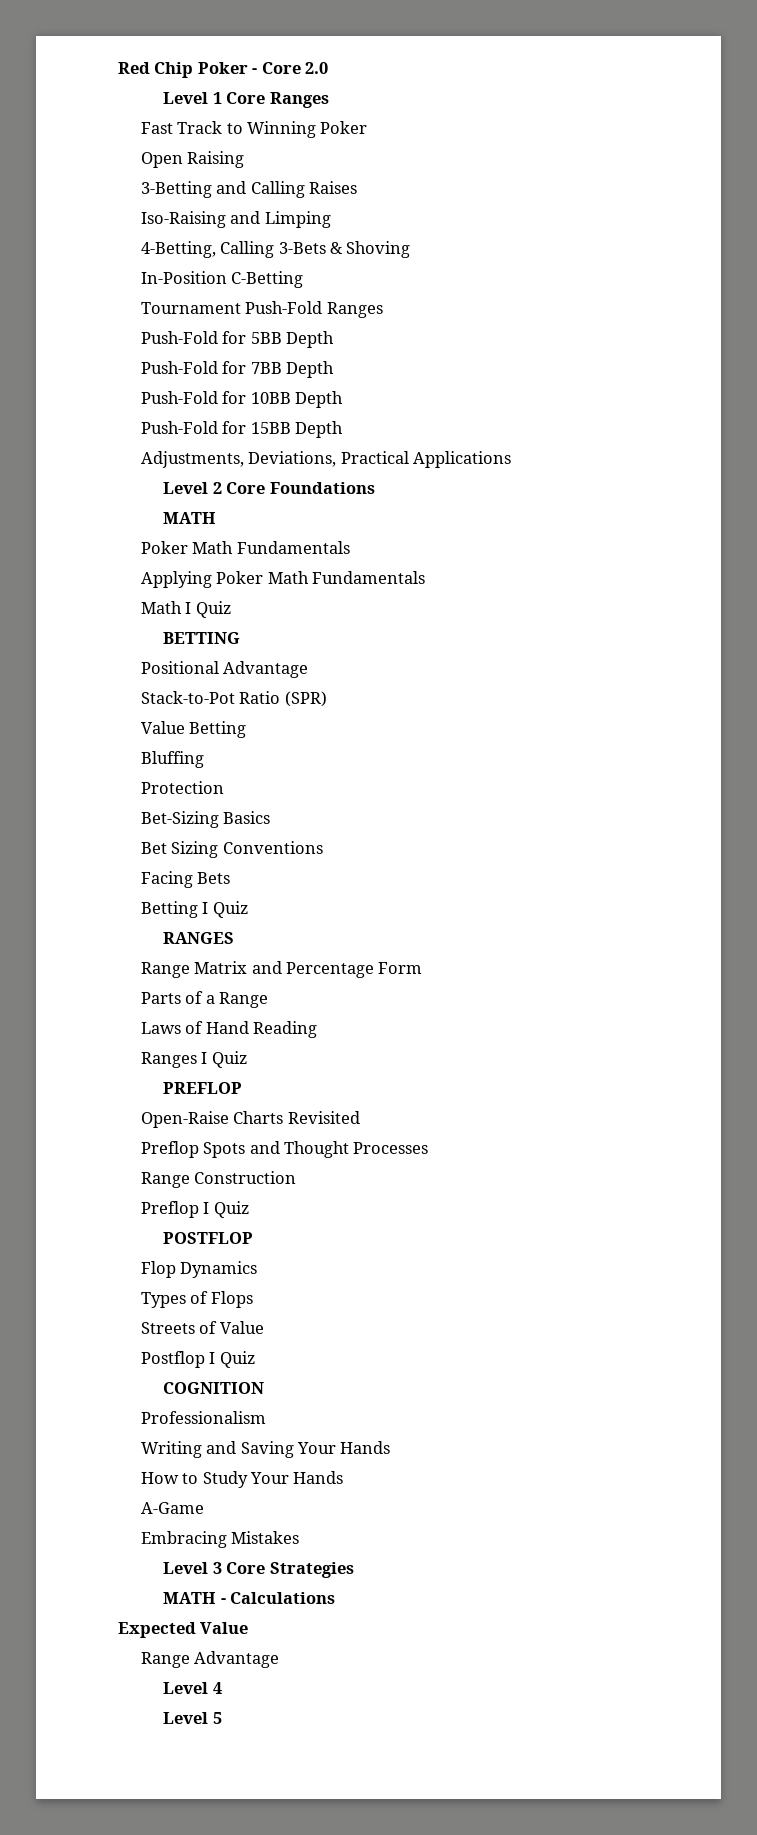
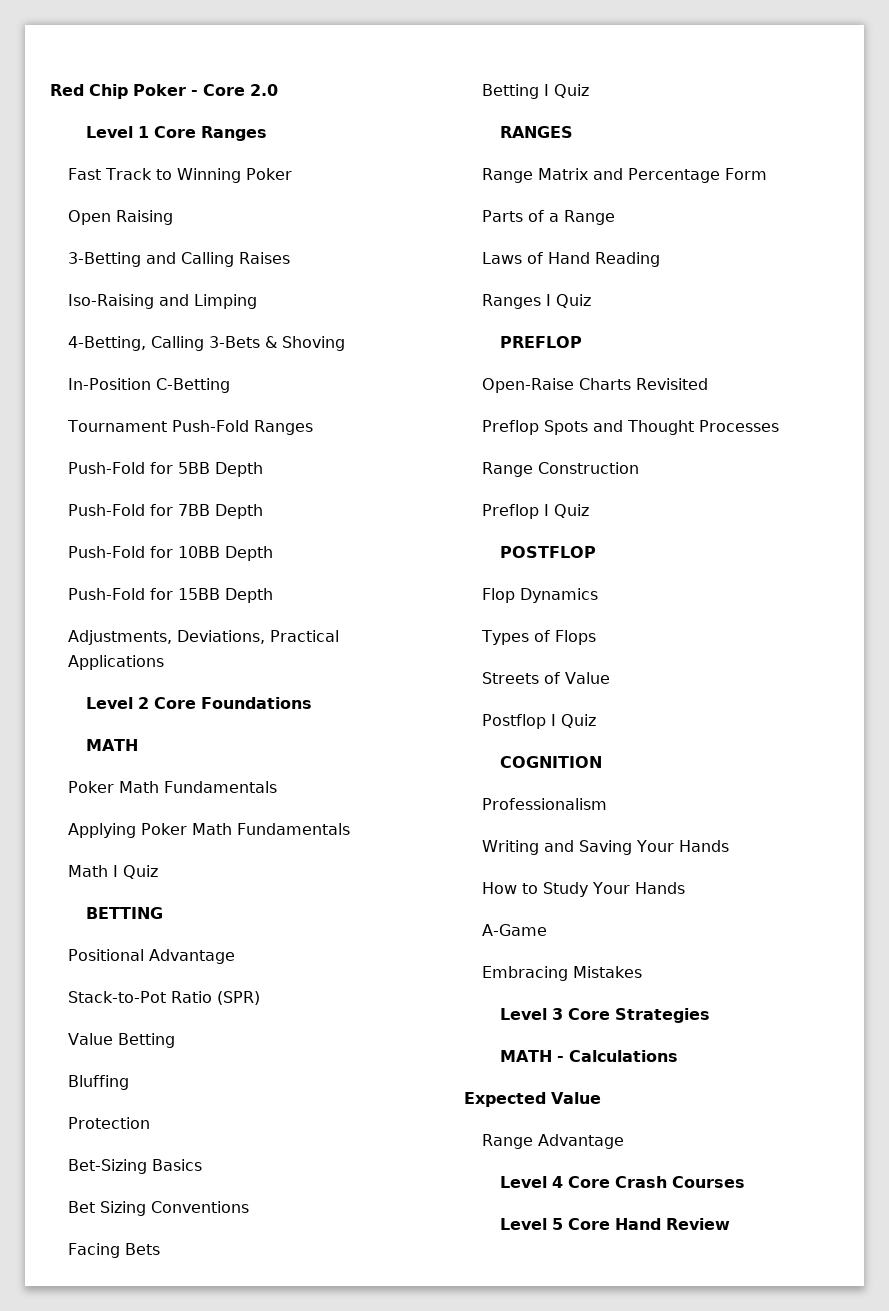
(222, 1688) none -> [568,1176,746,1188] Core Crash Courses
(222, 1718) none -> [568,1218,731,1230] Core Hand Review

